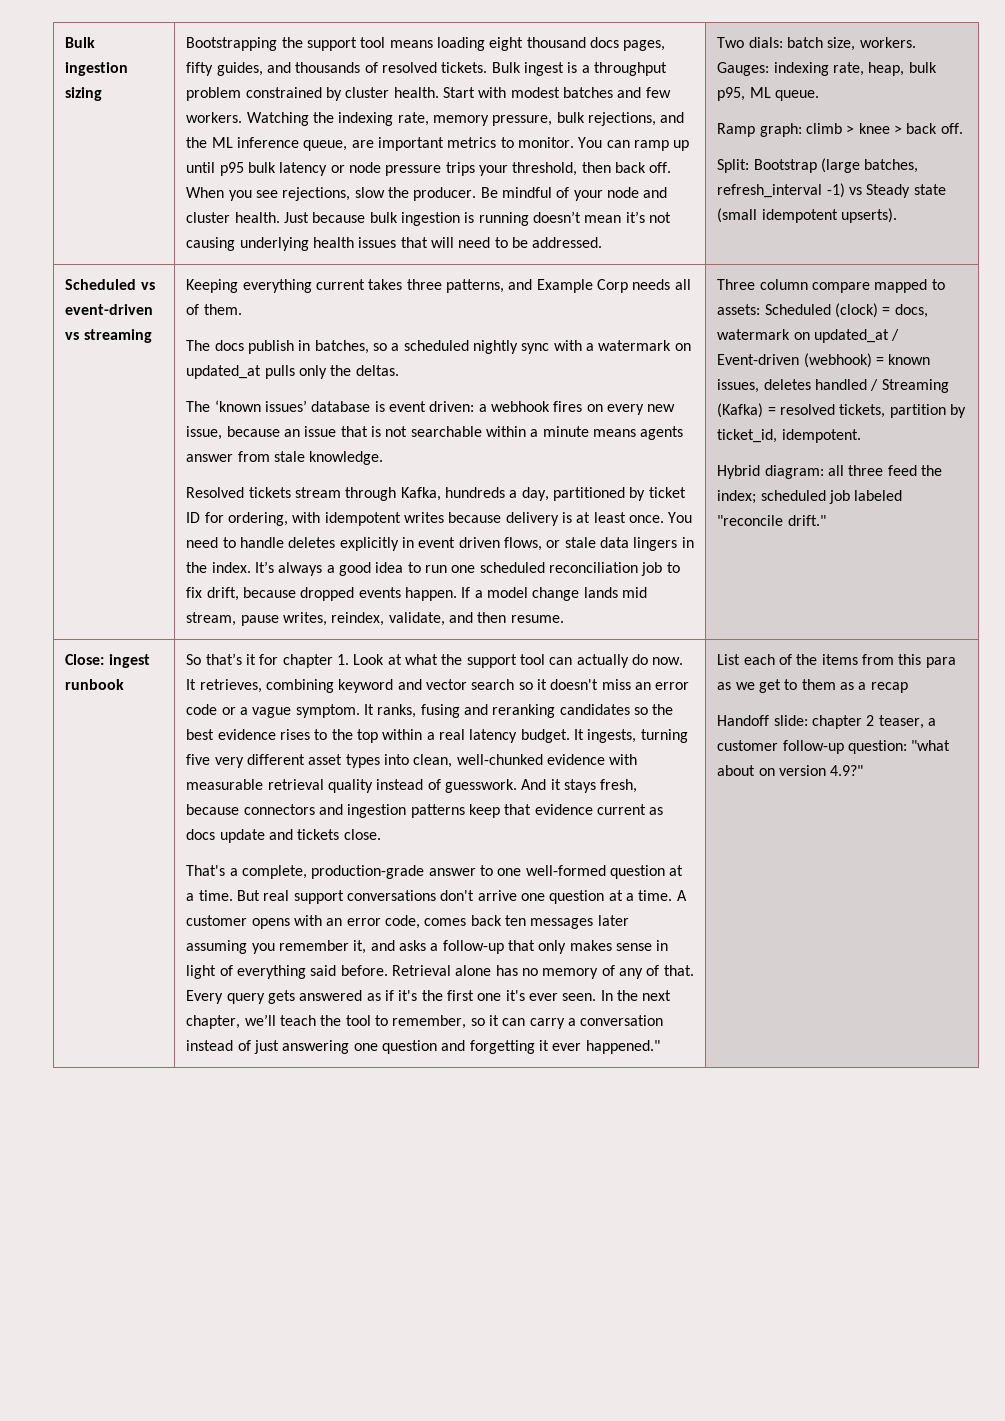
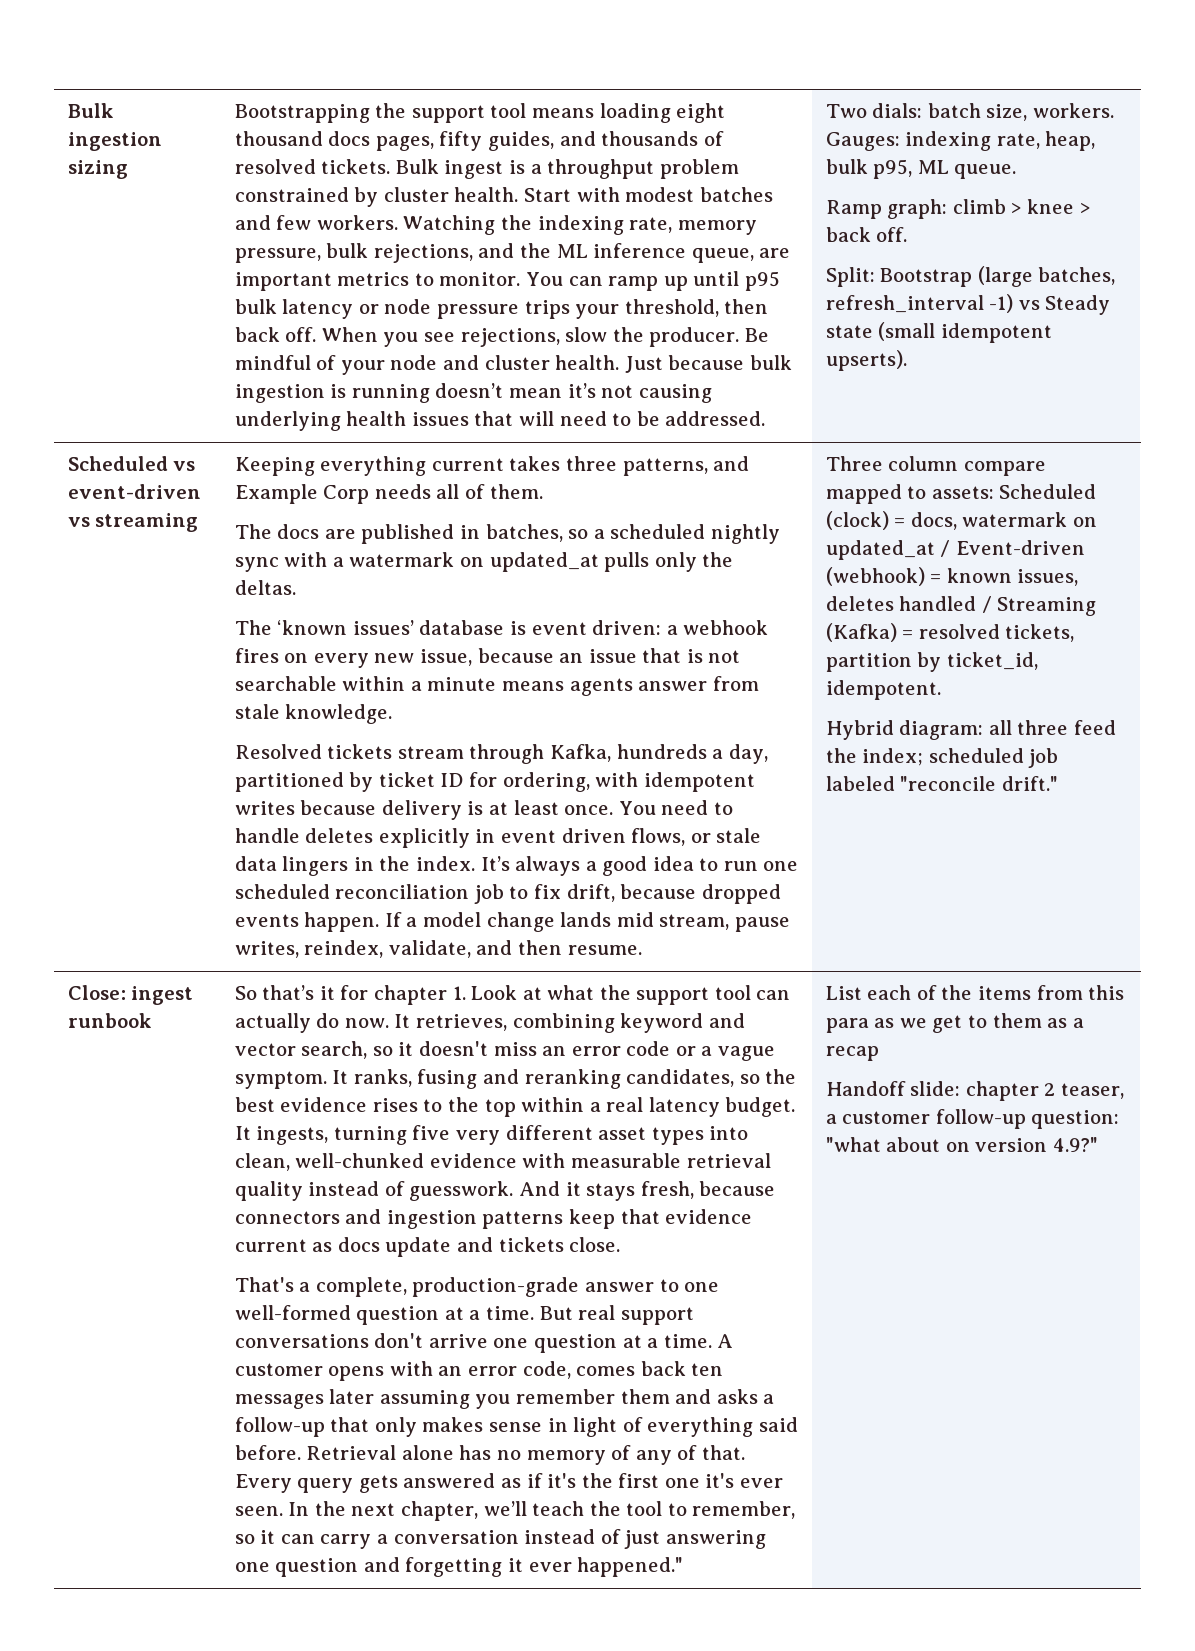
[248,340,295,354] publish -> [324,524,455,544] are published
[471,679,515,690] search -> [301,1041,368,1059] search,
[559,704,630,715] candidates -> [626,1069,735,1087] candidates,
[353,940,367,954] it, -> [620,1389,670,1404] them

